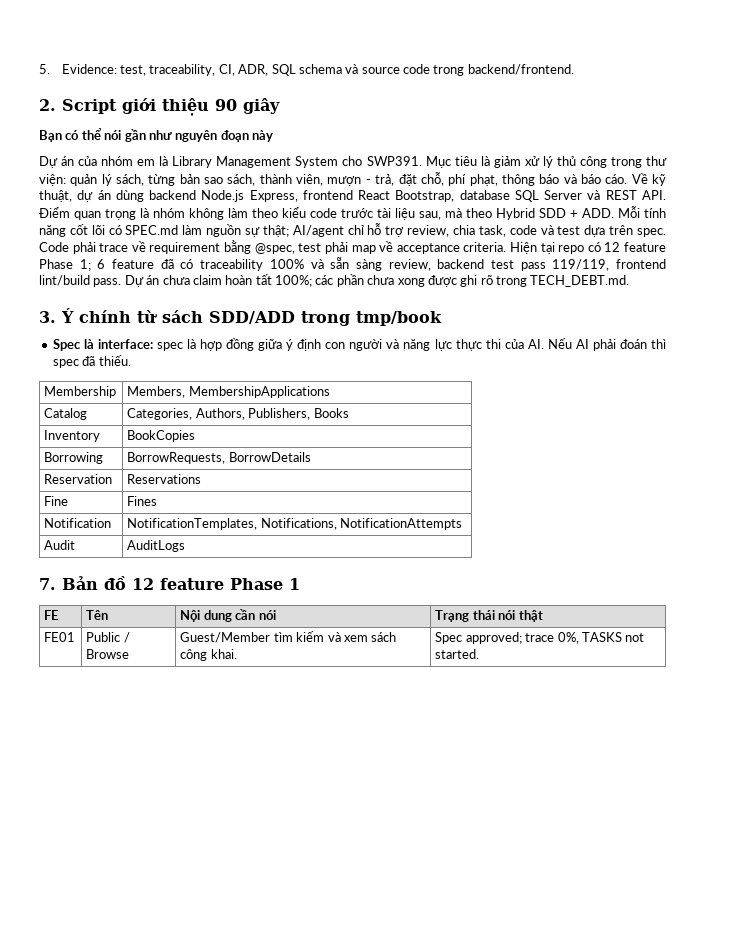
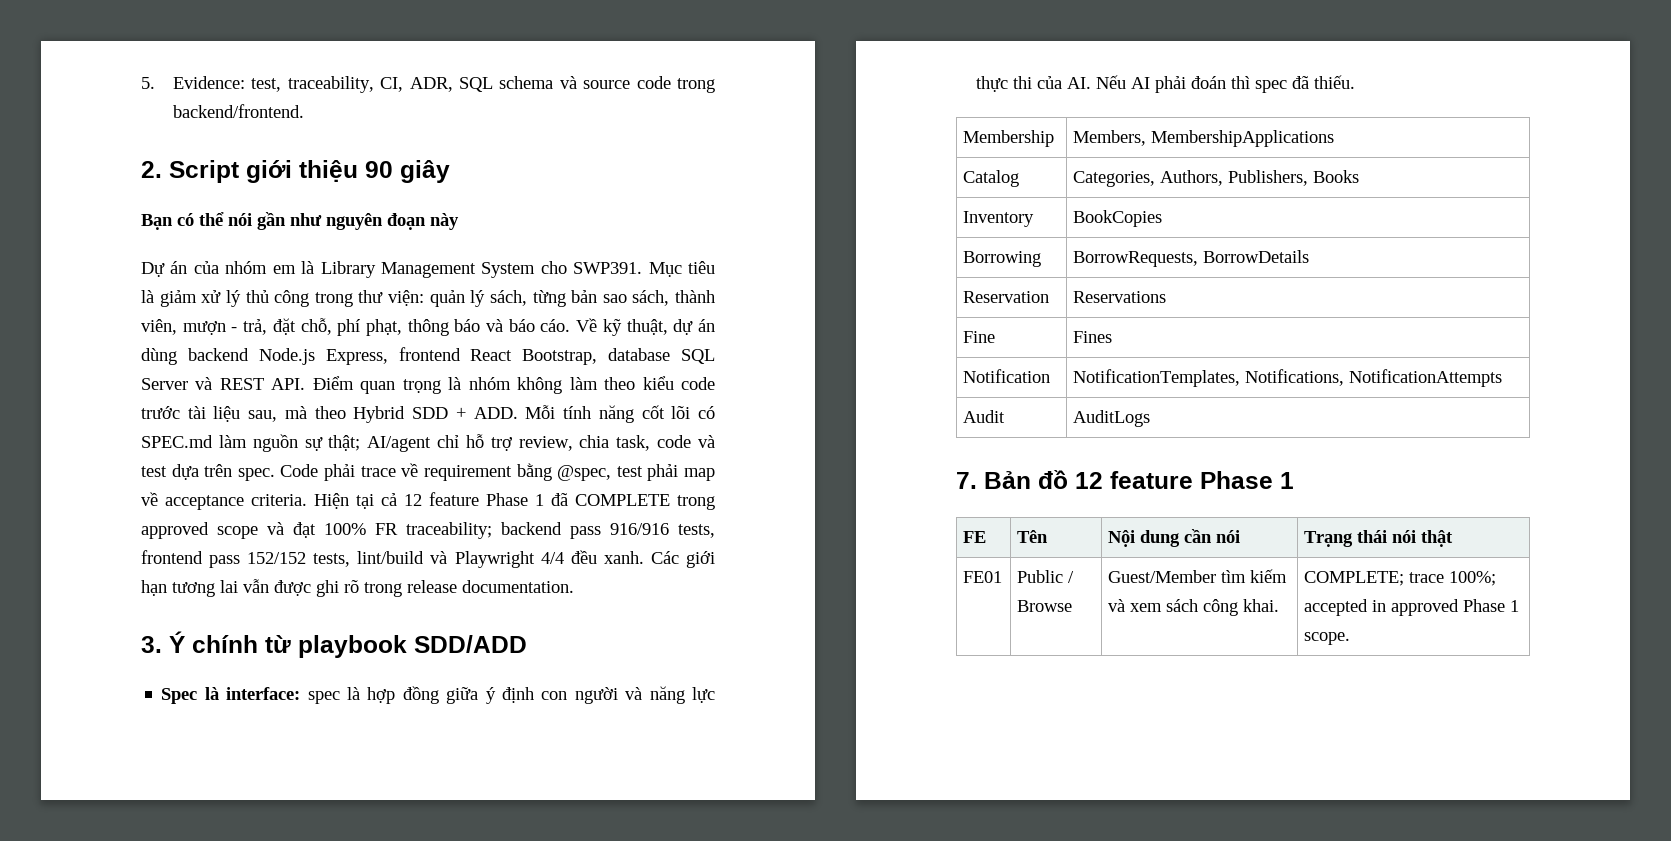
[558,242,666,254] [39,257,666,271] [39,274,425,287] repo có 12 feature Phase 1; 6 feature đã có traceability 100% và sẵn sàng review, backend test pass 119/119, frontend lint/build pass. Dự án chưa claim hoàn tất 100%; các phần chưa xong -> [381,492,715,510] [141,522,715,539] [141,550,715,568] [141,579,269,597] cả 12 feature Phase 1 đã COMPLETE trong approved scope và đạt 100% FR traceability; backend pass 916/916 tests, frontend pass 152/152 tests, lint/build và Playwright 4/4 đều xanh. Các giới hạn tương lai vẫn
[530,275,630,287] TECH_DEBT.md. -> [407,580,574,593] release documentation.
[162,310,203,323] sách -> [298,635,407,658] playbook
[301,311,442,326] trong tmp/book -> (527, 644) none
[435,632,645,644] [435,649,480,659] Spec approved; trace 0%, TASKS not started. -> [1304,571,1497,586] [1304,599,1520,616] [1304,632,1351,645] COMPLETE; trace 100%; accepted in approved Phase 1 scope.

